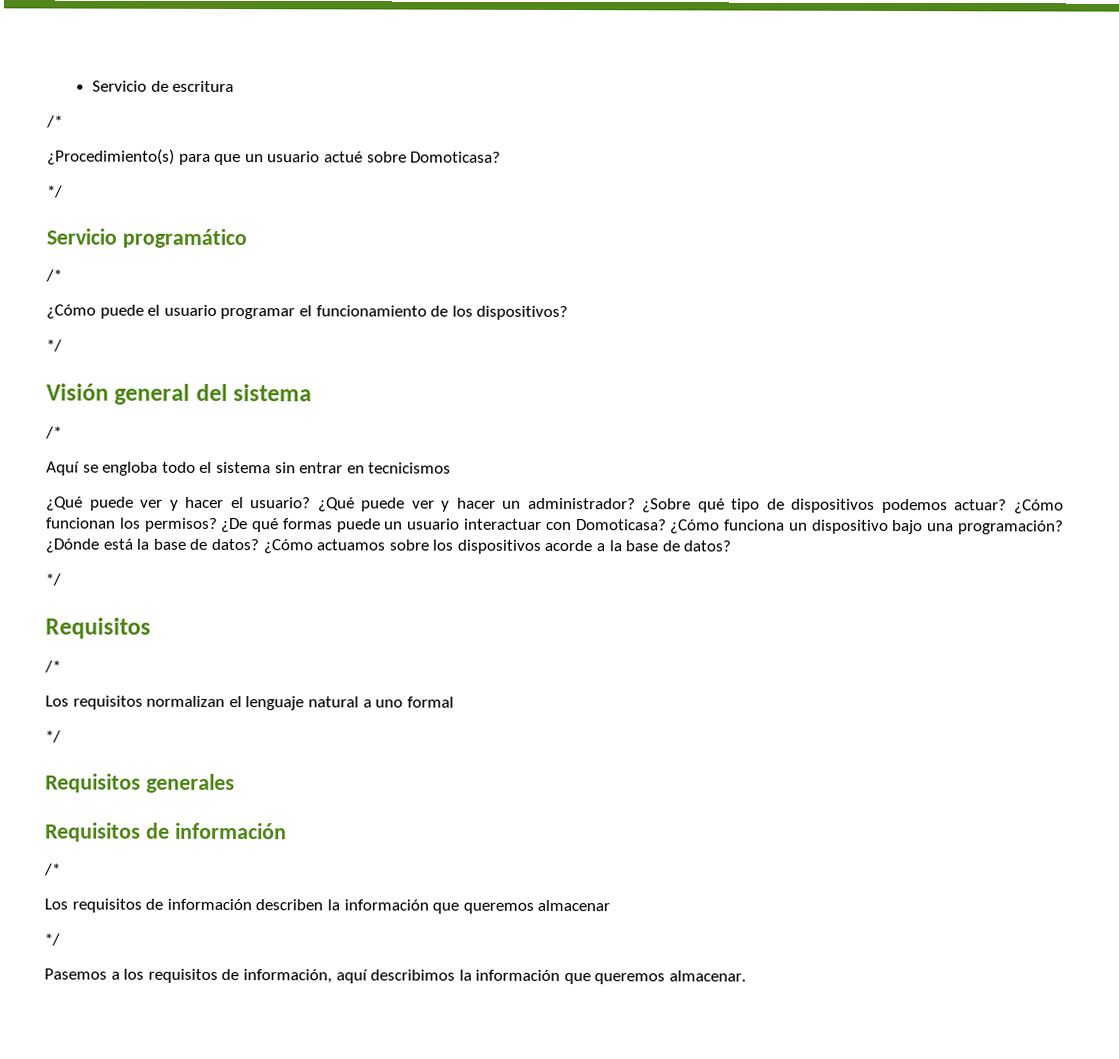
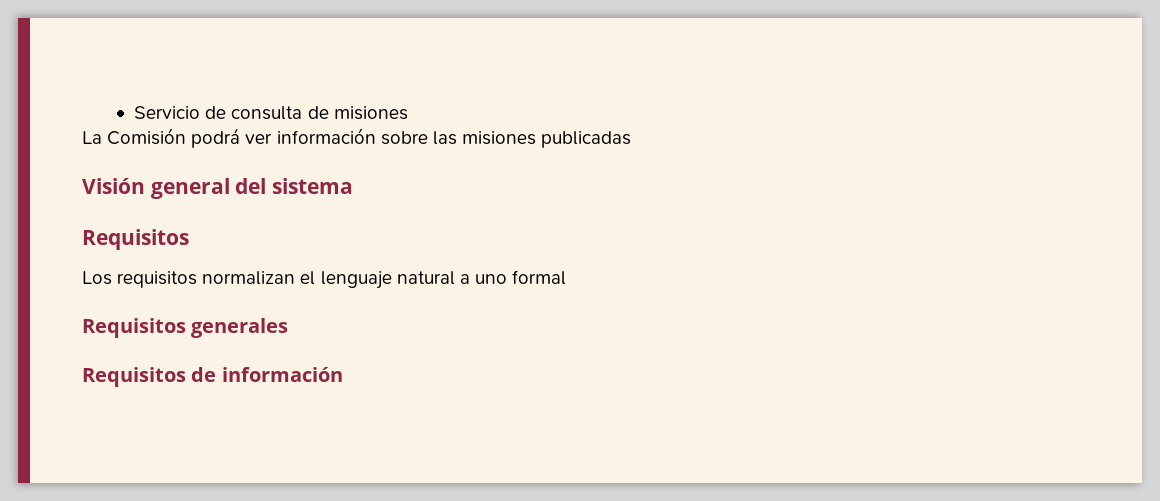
[172,80,235,93] [46,115,63,128] [47,148,502,166] [46,185,63,198] [46,228,247,249] [45,269,62,282] [46,304,569,321] [46,339,62,352] [46,383,313,405] [45,426,62,439] [46,461,452,476] [46,496,1064,514] [46,517,1065,535] [45,538,732,554] [45,573,61,586] [45,617,151,639] [44,660,61,673] escritura // /* // ¿Procedimiento(s) para que un usuario actué sobre Domoticasa? // */ // Servicio programático // /* // ¿Cómo puede el usuario programar el funcionamiento de los dispositivos? // */ // Visión general del sistema // /* // Aquí se engloba todo el sistema sin entrar en tecnicismos // ¿Qué puede ver y hacer el usuario? ¿Qué puede ver y hacer un administrador? ¿Sobre qué tipo de dispositivos podemos actuar? ¿Cómo funcionan los permisos? ¿De qué formas puede un usuario interactuar con Domoticasa? ¿Cómo funciona un dispositivo bajo una programación? ¿Dónde está la base de datos? ¿Cómo actuamos sobre los dispositivos acorde a la base de datos? // */ // Requisitos // /* -> [231,106,408,120] [82,128,632,148] [82,178,354,199] [82,229,189,250] consulta de misiones // La Comisión podrá ver información sobre las misiones publicadas // Visión general del sistema // Requisitos
[45,730,61,743] // */ -> (567, 277) none
[43,863,61,876] [44,898,611,914] [44,933,60,946] [44,968,747,985] // /* // Los requisitos de información describen la información que queremos almacenar // */ // Pasemos a los requisitos de información, aquí describimos la información que queremos almacenar. -> (343, 374) none

